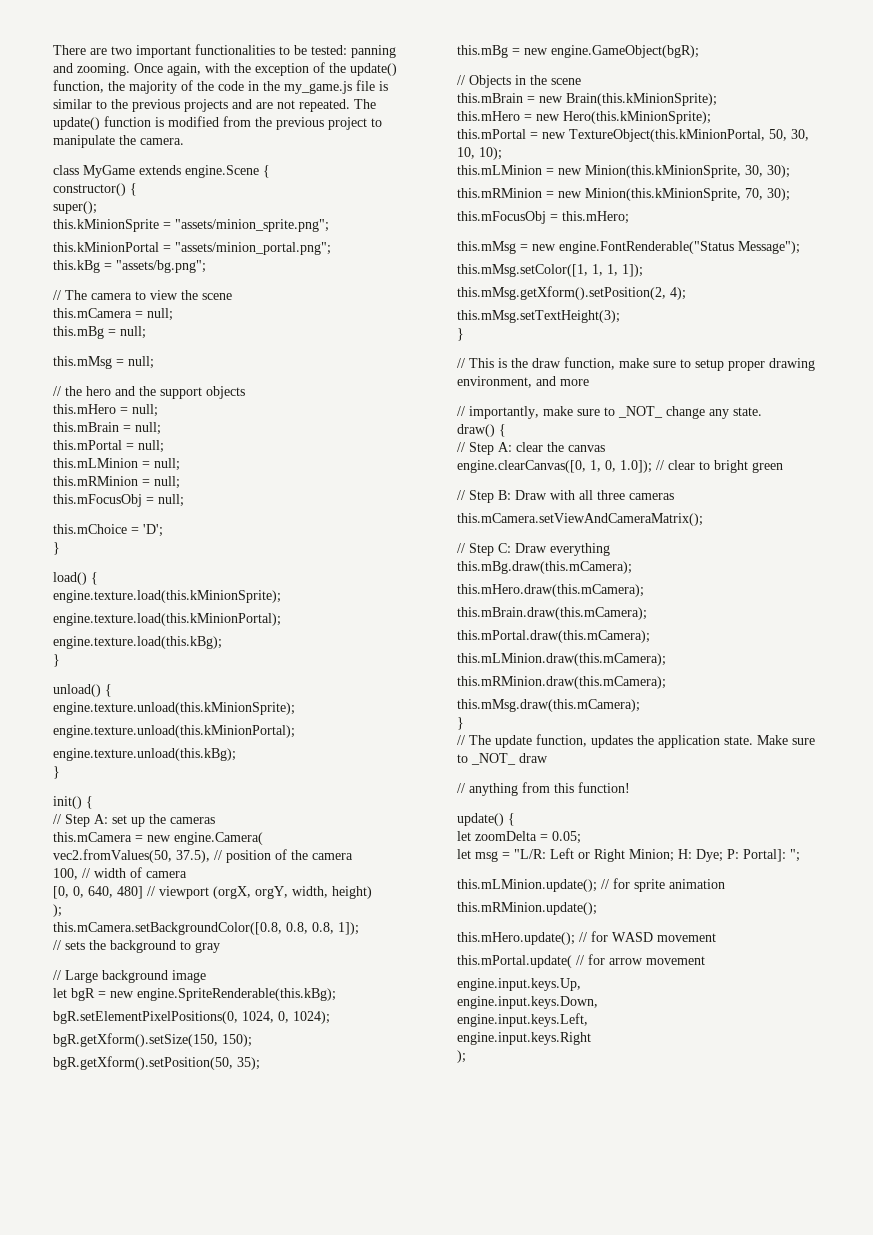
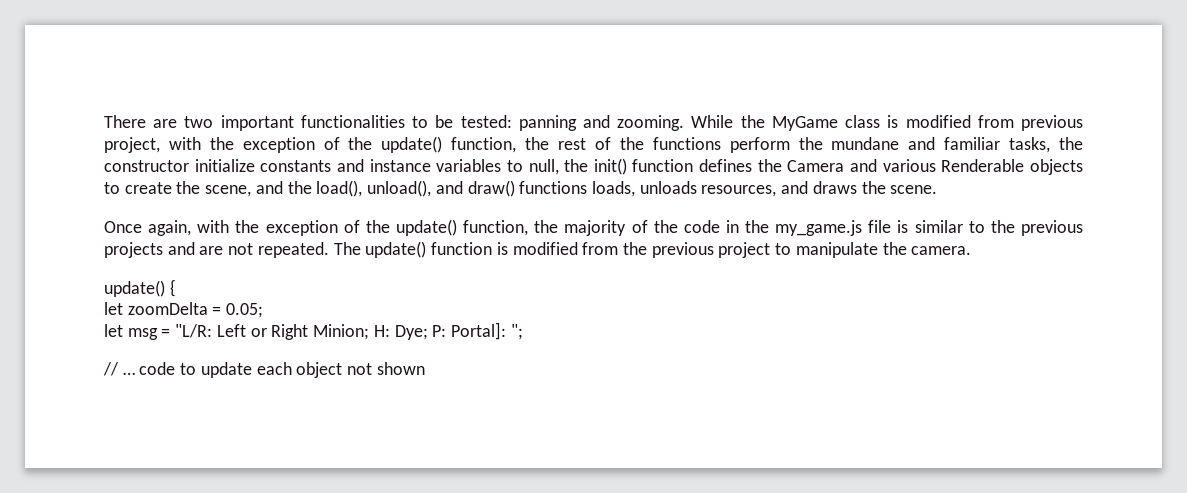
(130, 69) none -> [691,115,1083,131] [104,136,1084,153] [104,158,1083,175] [104,180,938,197] While the MyGame class is modified from previous project, with the exception of the update() function, the rest of the functions perform the mundane and familiar tasks, the constructor initialize constants and instance variables to null, the init() function defines the Camera and various Renderable objects to create the scene, and the load(), unload(), and draw() functions loads, unloads resources, and draws the scene. //
[53,165,270,178] [53,183,137,196] [53,201,97,214] [53,219,329,232] [53,242,331,255] [53,260,206,273] [53,290,232,300] [53,308,173,321] [53,326,146,339] [53,356,154,369] [53,386,245,399] [53,404,158,417] [53,422,161,435] [53,440,164,453] [53,458,180,471] [53,476,180,489] [53,494,184,507] [53,524,163,537] [53,542,60,555] [53,572,98,585] [53,590,281,603] [53,613,281,626] [53,636,222,649] [53,654,60,667] [53,684,112,697] [53,702,295,715] [53,725,295,738] [53,748,236,761] [53,766,60,779] [53,796,93,809] [53,814,215,827] [53,832,263,845] [53,849,353,863] [53,867,187,880] [53,886,372,899] [53,904,62,917] [53,922,359,935] [53,940,220,953] [53,970,206,983] [53,988,336,1001] [53,1011,330,1024] [53,1033,252,1047] [53,1056,260,1070] [457,45,699,58] [457,75,581,88] [457,93,717,106] [457,111,711,124] [457,129,809,142] [457,147,502,160] [457,165,790,178] [457,188,790,201] [457,211,629,224] [457,241,800,254] [457,264,643,277] [457,286,686,300] [457,310,620,323] [457,328,464,341] [457,357,815,371] [457,376,589,388] [457,406,762,419] [457,424,506,437] [457,442,605,455] [457,460,783,473] [457,490,674,503] [457,513,703,526] [457,543,610,556] [457,561,632,574] [457,584,644,597] [457,607,647,620] [457,630,650,643] [457,653,666,666] [457,676,666,689] [457,699,640,712] [457,717,464,730] [457,734,815,748] [457,753,548,765] [457,782,630,796] // class MyGame extends engine.Scene { // constructor() { // super(); // this.kMinionSprite = "assets/minion_sprite.png"; // this.kMinionPortal = "assets/minion_portal.png"; // this.kBg = "assets/bg.png"; // // The camera to view the scene // this.mCamera = null; // this.mBg = null; // this.mMsg = null; // // the hero and the support objects // this.mHero = null; // this.mBrain = null; // this.mPortal = null; // this.mLMinion = null; // this.mRMinion = null; // this.mFocusObj = null; // this.mChoice = 'D'; // } // load() { // engine.texture.load(this.kMinionSprite); // engine.texture.load(this.kMinionPortal); // engine.texture.load(this.kBg); // } // unload() { // engine.texture.unload(this.kMinionSprite); // engine.texture.unload(this.kMinionPortal); // engine.texture.unload(this.kBg); // } // init() { // // Step A: set up the cameras // this.mCamera = new engine.Camera( // vec2.fromValues(50, 37.5), // position of the camera // 100, // width of camera // [0, 0, 640, 480] // viewport (orgX, orgY, width, height) // ); // this.mCamera.setBackgroundColor([0.8, 0.8, 0.8, 1]); // // sets the background to gray // // Large background image // let bgR = new engine.SpriteRenderable(this.kBg); // bgR.setElementPixelPositions(0, 1024, 0, 1024); // bgR.getXform().setSize(150, 150); // bgR.getXform().setPosition(50, 35); // this.mBg = new engine.GameObject(bgR); // // Objects in the scene // this.mBrain = new Brain(this.kMinionSprite); // this.mHero = new Hero(this.kMinionSprite); // this.mPortal = new TextureObject(this.kMinionPortal, 50, 30, 10, 10); // this.mLMinion = new Minion(this.kMinionSprite, 30, 30); // this.mRMinion = new Minion(this.kMinionSprite, 70, 30); // this.mFocusObj = this.mHero; // this.mMsg = new engine.FontRenderable("Status Message"); // this.mMsg.setColor([1, 1, 1, 1]); // this.mMsg.getXform().setPosition(2, 4); // this.mMsg.setTextHeight(3); // } // // This is the draw function, make sure to setup proper drawing environment, and more // // importantly, make sure to _NOT_ change any state. // draw() { // // Step A: clear the canvas // engine.clearCanvas([0, 1, 0, 1.0]); // clear to bright green // // Step B: Draw with all three cameras // this.mCamera.setViewAndCameraMatrix(); // // Step C: Draw everything // this.mBg.draw(this.mCamera); // this.mHero.draw(this.mCamera); // this.mBrain.draw(this.mCamera); // this.mPortal.draw(this.mCamera); // this.mLMinion.draw(this.mCamera); // this.mRMinion.draw(this.mCamera); // this.mMsg.draw(this.mCamera); // } // // The update function, updates the application state. Make sure to _NOT_ draw // // anything from this function! -> (972, 250) none
[457,878,725,892] [457,902,597,915] [457,931,716,945] [457,954,705,968] [457,978,581,991] [457,996,598,1009] [457,1013,588,1027] [457,1032,591,1045] [457,1050,466,1063] this.mLMinion.update(); // for sprite animation // this.mRMinion.update(); // this.mHero.update(); // for WASD movement // this.mPortal.update( // for arrow movement // engine.input.keys.Up, // engine.input.keys.Down, // engine.input.keys.Left, // engine.input.keys.Right // ); -> [103,362,425,378] // … code to update each object not shown

